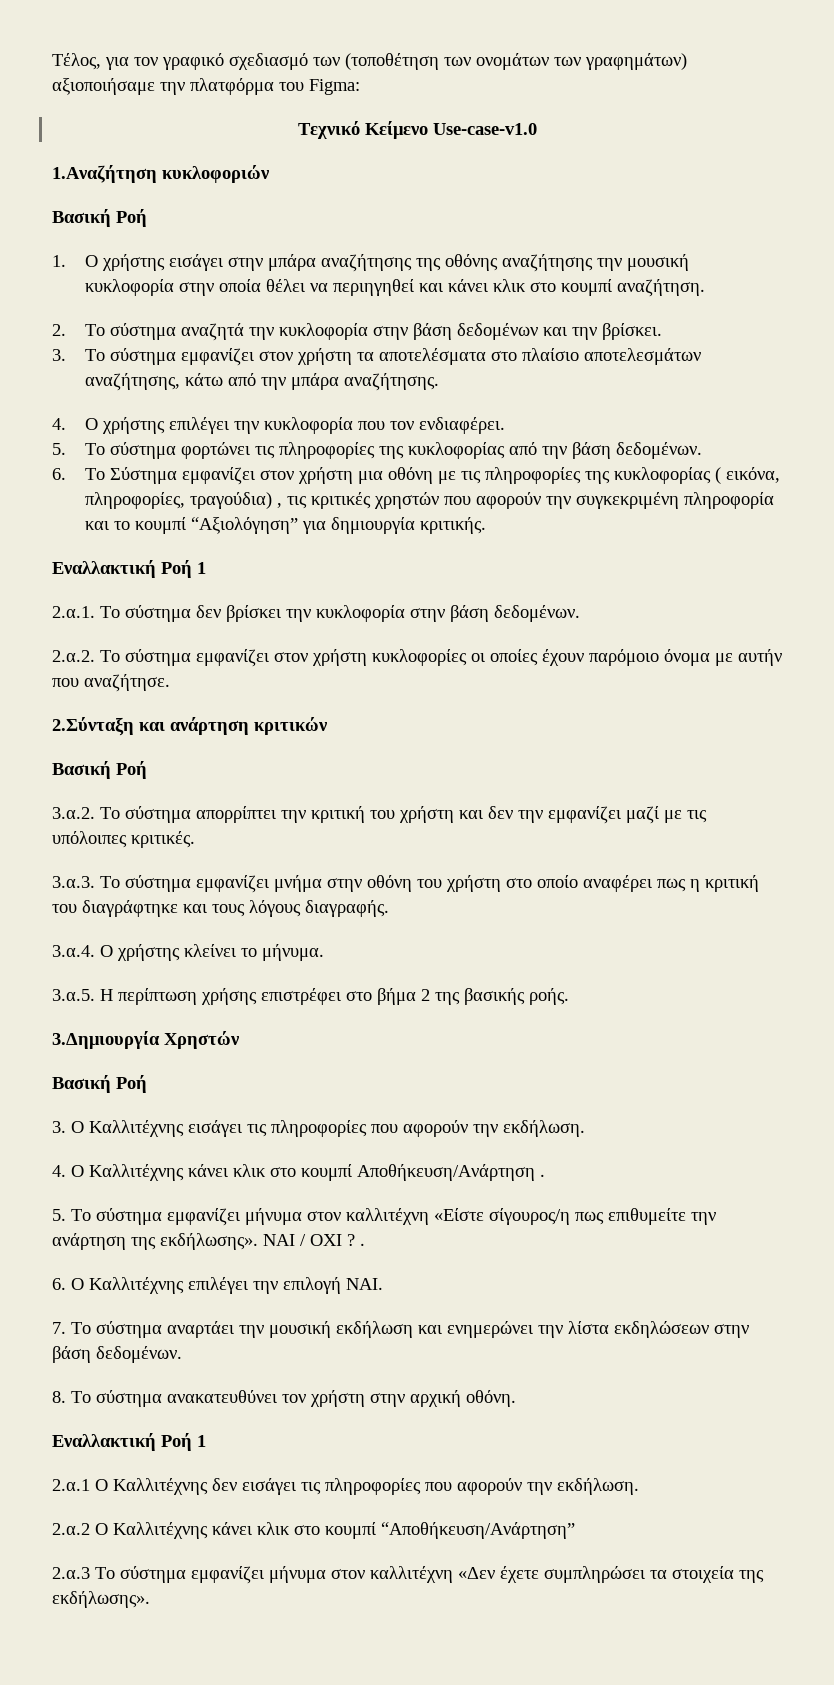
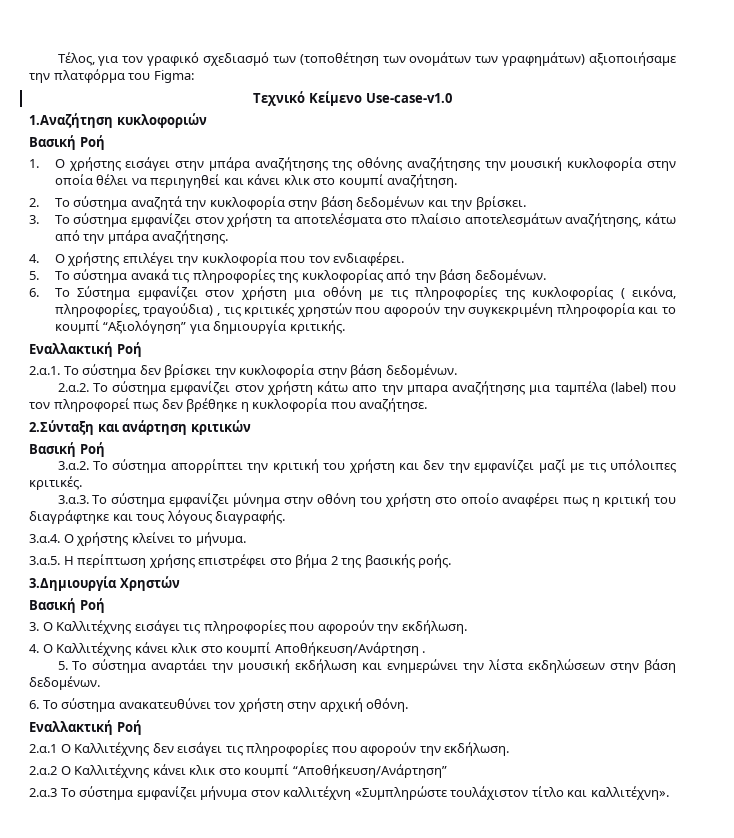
[180,442,250,459] φορτώνει -> [130,269,169,280] ανακά
[197,562,206,574] 1 -> (142, 349) none
[372,649,782,666] κυκλοφορίες οι οποίες έχουν παρόμοιο όνομα με αυτήν -> [317,381,676,395] [29,398,328,412] κάτω απο την μπαρα αναζήτησης μια ταμπέλα (label) που τον πληροφορεί πως δεν βρέθηκε η κυκλοφορία
[274,875,322,892] μνήμα -> [233,493,281,507] μύνημα
[167,1208,716,1226] [52,1233,365,1250] [52,1277,383,1294] [52,1321,162,1338] εμφανίζει μήνυμα στον καλλιτέχνη «Είστε σίγουρος/η πως επιθυμείτε την ανάρτηση της εκδήλωσης». ΝΑΙ / ΟΧΙ ? . // 6. Ο Καλλιτέχνης επιλέγει την επιλογή ΝΑΙ. // 7. Το σύστημα -> (147, 666) none
[52,1391,66,1403] 8. -> [29,700,39,709] 6.
[197,1435,206,1447] 1 -> (142, 727) none
[458,1566,764,1583] [52,1591,150,1608] «Δεν έχετε συμπληρώσει τα στοιχεία της εκδήλωσης». -> [354,786,669,800] «Συμπληρώστε τουλάχιστον τίτλο και καλλιτέχνη».

